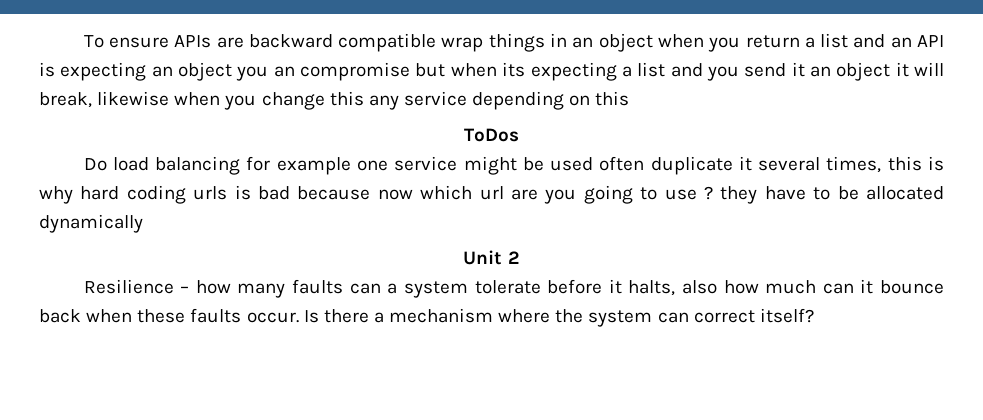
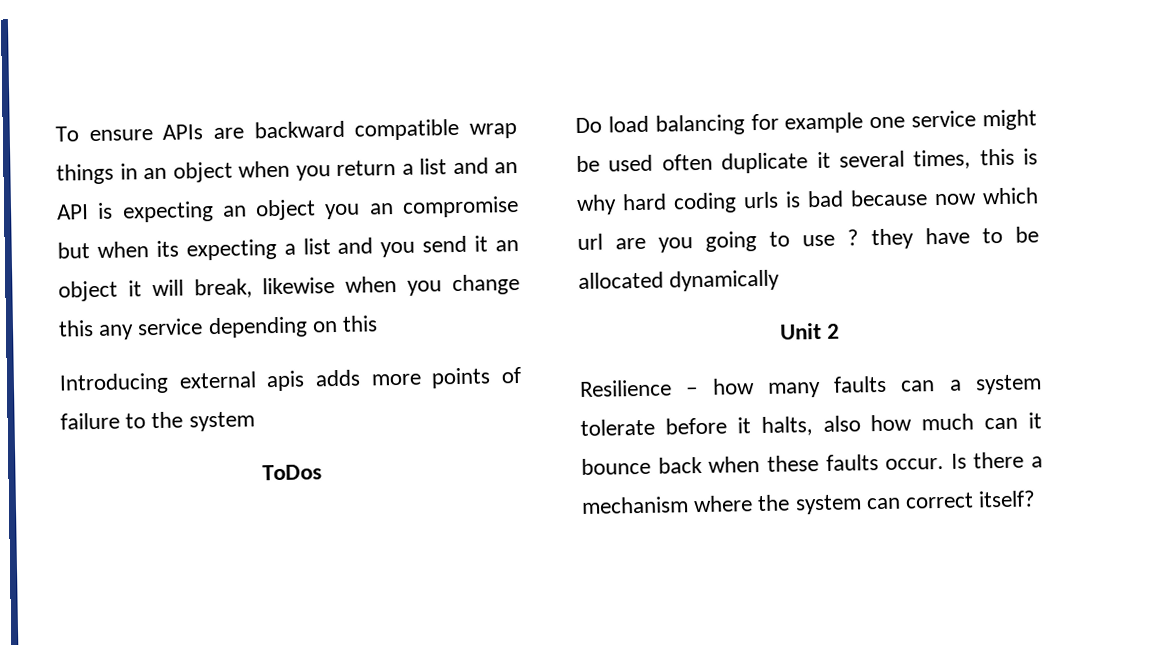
(630, 98) none -> [59,366,521,395] [60,411,255,432] // Introducing external apis adds more points of failure to the system

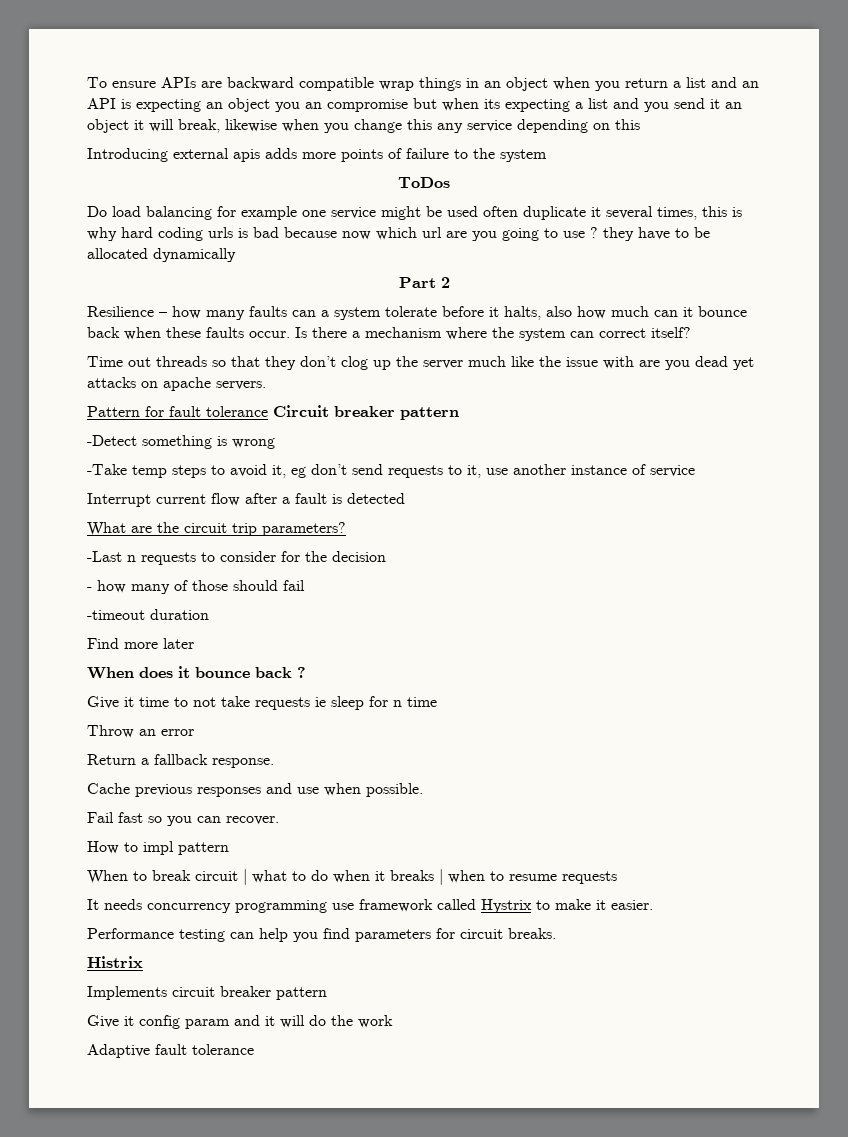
[779,322,822,340] Unit -> [398,277,436,288] Part
(1037, 499) none -> [87,356,754,370] [87,377,266,391] [87,405,459,420] [87,435,275,449] [87,464,695,478] [87,493,405,507] [87,522,346,536] [87,551,386,565] [87,580,305,594] [87,609,209,620] [87,638,194,649] [87,666,306,679] [87,696,437,710] [87,725,194,738] [87,754,274,768] [87,783,423,797] [87,812,279,826] [87,841,229,855] [87,869,617,885] [87,899,653,913] [87,928,556,942] [87,956,143,968] [87,986,327,1000] [87,1015,393,1029] [87,1044,254,1058] // Time out threads so that they don’t clog up the server much like the issue with are you dead yet attacks on apache servers. // Pattern for fault tolerance Circuit breaker pattern // -Detect something is wrong // -Take temp steps to avoid it, eg don’t send requests to it, use another instance of service // Interrupt current flow after a fault is detected // What are the circuit trip parameters? // -Last n requests to consider for the decision // - how many of those should fail // -timeout duration // Find more later // When does it bounce back ? // Give it time to not take requests ie sleep for n time // Throw an error // Return a fallback response. // Cache previous responses and use when possible. // Fail fast so you can recover. // How to impl pattern // When to break circuit | what to do when it breaks | when to resume requests // It needs concurrency programming use framework called Hystrix to make it easier. // Performance testing can help you find parameters for circuit breaks. // Histrix // Implements circuit breaker pattern // Give it config param and it will do the work // Adaptive fault tolerance

